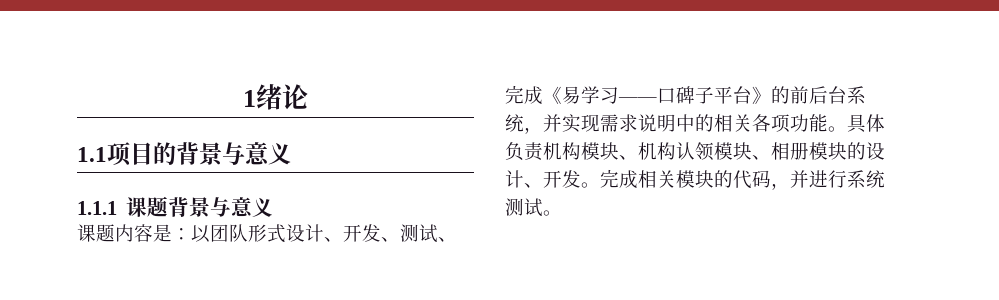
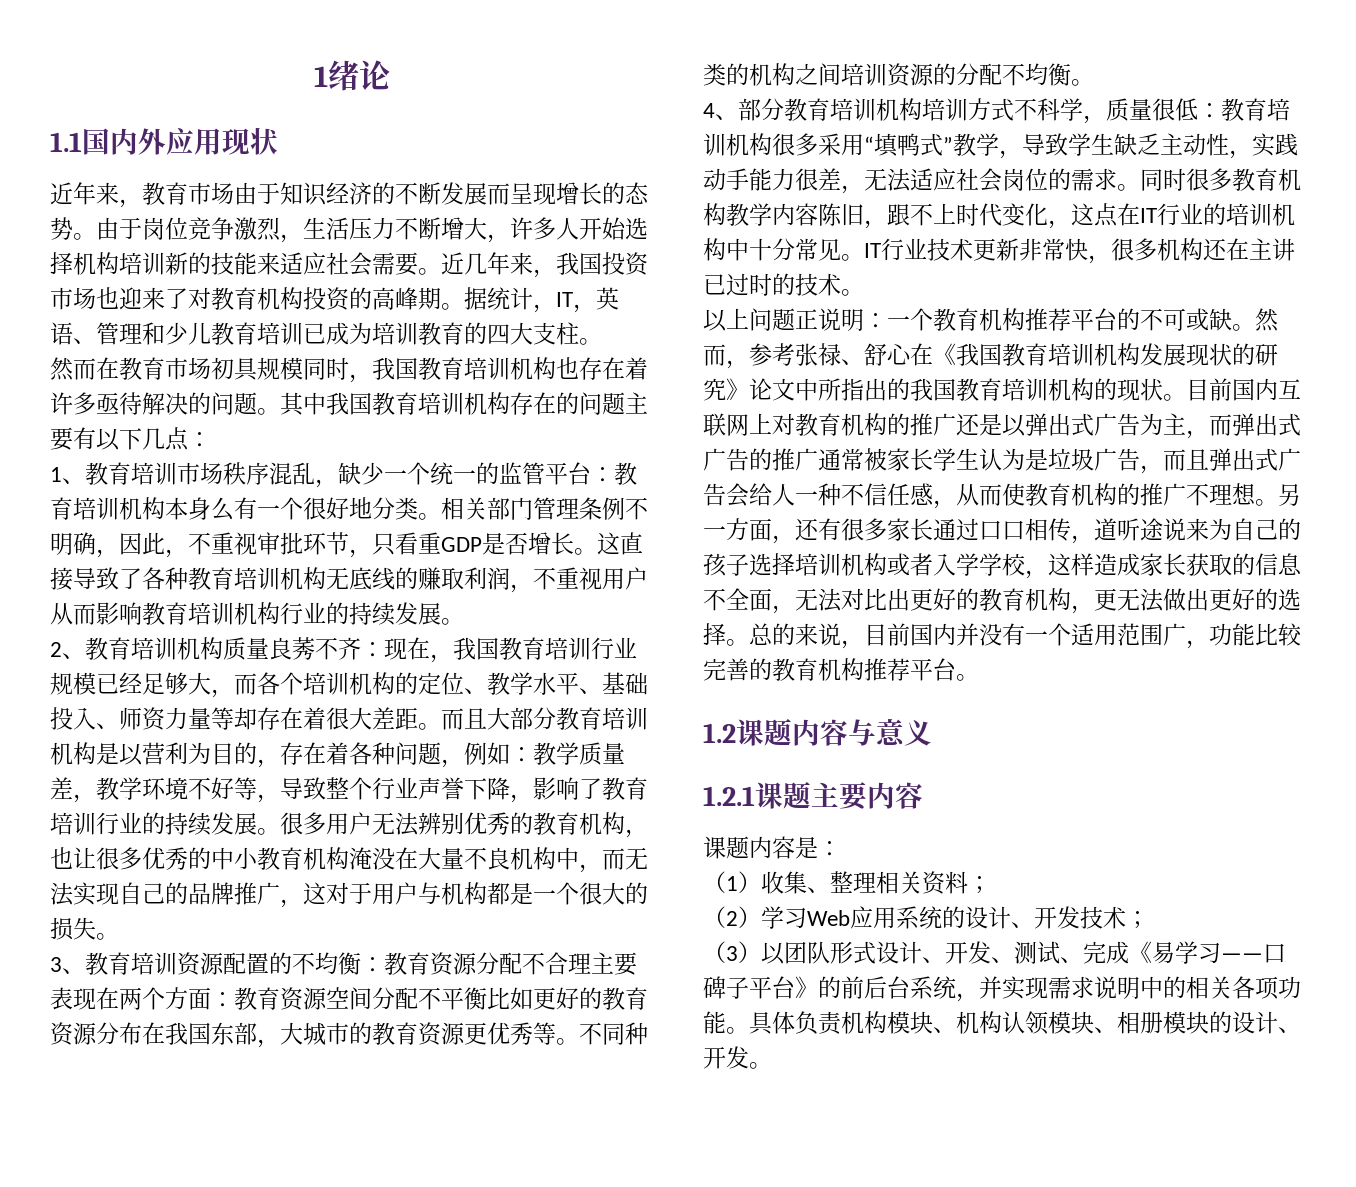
[107,142,291,166] [77,196,274,218] [77,224,191,242] 项目的背景与意义 // 1.1.1课题背景与意义 // 课题内容是： -> [82,127,278,155] [50,182,649,208] [50,217,648,243] [50,252,649,278] [50,287,619,313] [50,322,602,345] [50,357,648,383] [50,392,648,416] [50,427,211,451] [50,462,637,488] [50,497,648,521] [50,532,643,558] [50,567,648,593] [50,602,464,626] [50,637,637,663] [50,672,648,698] [50,707,648,731] [50,742,625,768] [50,777,648,803] [50,812,648,838] [50,847,648,873] [50,882,648,908] [50,917,119,940] [50,952,637,976] [50,987,648,1011] [50,1022,648,1048] [703,63,1094,87] [703,98,1290,124] [703,133,1298,159] [703,168,1301,194] [703,203,1295,229] [703,238,1295,264] [703,273,864,296] [703,308,1279,332] [703,343,1278,369] [703,378,1301,401] [703,413,1301,439] [703,448,1301,474] [703,483,1301,509] [703,518,1301,544] [703,553,1302,579] [703,588,1301,614] [703,623,1302,649] [703,658,979,681] [703,718,932,746] [703,781,923,810] [703,836,841,859] [703,871,991,895] [703,906,1149,929] [703,941,761,963] 国内外应用现状 // 近年来，教育市场由于知识经济的不断发展而呈现增长的态势。由于岗位竞争激烈，生活压力不断增大，许多人开始选择机构培训新的技能来适应社会需要。近几年来，我国投资市场也迎来了对教育机构投资的高峰期。据统计，IT，英语、管理和少儿教育培训已成为培训教育的四大支柱。 // 然而在教育市场初具规模同时，我国教育培训机构也存在着许多亟待解决的问题。其中我国教育培训机构存在的问题主要有以下几点： // 1、教育培训市场秩序混乱，缺少一个统一的监管平台：教育培训机构本身么有一个很好地分类。相关部门管理条例不明确，因此，不重视审批环节，只看重GDP是否增长。这直接导致了各种教育培训机构无底线的赚取利润，不重视用户从而影响教育培训机构行业的持续发展。 // 2、教育培训机构质量良莠不齐：现在，我国教育培训行业规模已经足够大，而各个培训机构的定位、教学水平、基础投入、师资力量等却存在着很大差距。而且大部分教育培训机构是以营利为目的，存在着各种问题，例如：教学质量差，教学环境不好等，导致整个行业声誉下降，影响了教育培训行业的持续发展。很多用户无法辨别优秀的教育机构，也让很多优秀的中小教育机构淹没在大量不良机构中，而无法实现自己的品牌推广，这对于用户与机构都是一个很大的损失。 // 3、教育培训资源配置的不均衡：教育资源分配不合理主要表现在两个方面：教育资源空间分配不平衡比如更好的教育资源分布在我国东部，大城市的教育资源更优秀等。不同种类的机构之间培训资源的分配不均衡。 // 4、部分教育培训机构培训方式不科学，质量很低：教育培训机构很多采用“填鸭式”教学，导致学生缺乏主动性，实践动手能力很差，无法适应社会岗位的需求。同时很多教育机构教学内容陈旧，跟不上时代变化，这点在IT行业的培训机构中十分常见。IT行业技术更新非常快，很多机构还在主讲已过时的技术。 // 以上问题正说明：一个教育机构推荐平台的不可或缺。然而，参考张禄、舒心在《我国教育培训机构发展现状的研究》论文中所指出的我国教育培训机构的现状。目前国内互联网上对教育机构的推广还是以弹出式广告为主，而弹出式广告的推广通常被家长学生认为是垃圾广告，而且弹出式广告会给人一种不信任感，从而使教育机构的推广不理想。另一方面，还有很多家长通过口口相传，道听途说来为自己的孩子选择培训机构或者入学学校，这样造成家长获取的信息不全面，无法对比出更好的教育机构，更无法做出更好的选择。总的来说，目前国内并没有一个适用范围广，功能比较完善的教育机构推荐平台。 // 1.2课题内容与意义 // 1.2.1课题主要内容 // 课题内容是： // （1）收集、整理相关资料； // （2）学习Web应用系统的设计、开发技术； // （3）
[600,169,885,190] [505,198,562,217] 完成相关模块的代码，并进行系统测试。 -> (772, 1065) none

